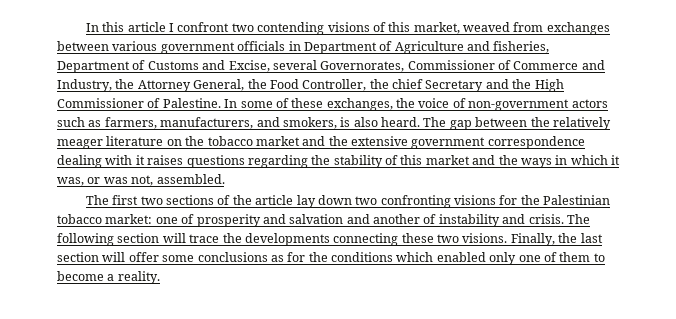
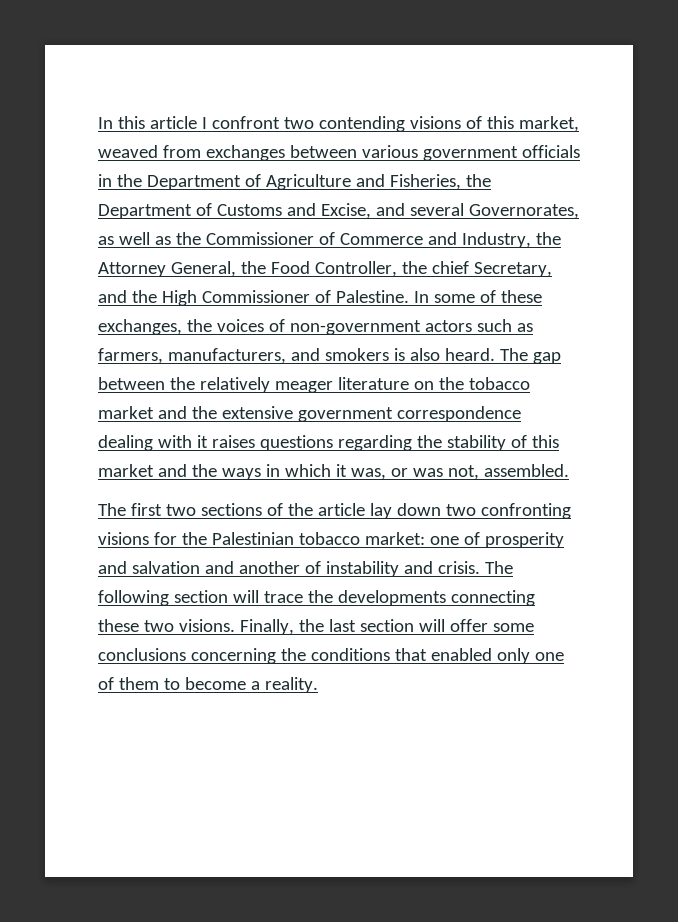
(301, 46) none -> [116,174,142,187] the
[493,41,550,53] fisheries, -> [389,174,491,190] Fisheries, the
(270, 66) none -> [375,203,405,216] and
(405, 66) none -> [98,232,201,245] as well as the
[425,80,484,92] Secretary -> [473,262,552,277] Secretary,
[418,98,450,108] voice -> [216,319,264,332] voices
[282,117,337,129] smokers, -> [324,348,389,361] smokers
[270,252,306,262] as for -> [190,648,276,664] concerning
[396,252,434,262] which -> [394,648,427,661] that

